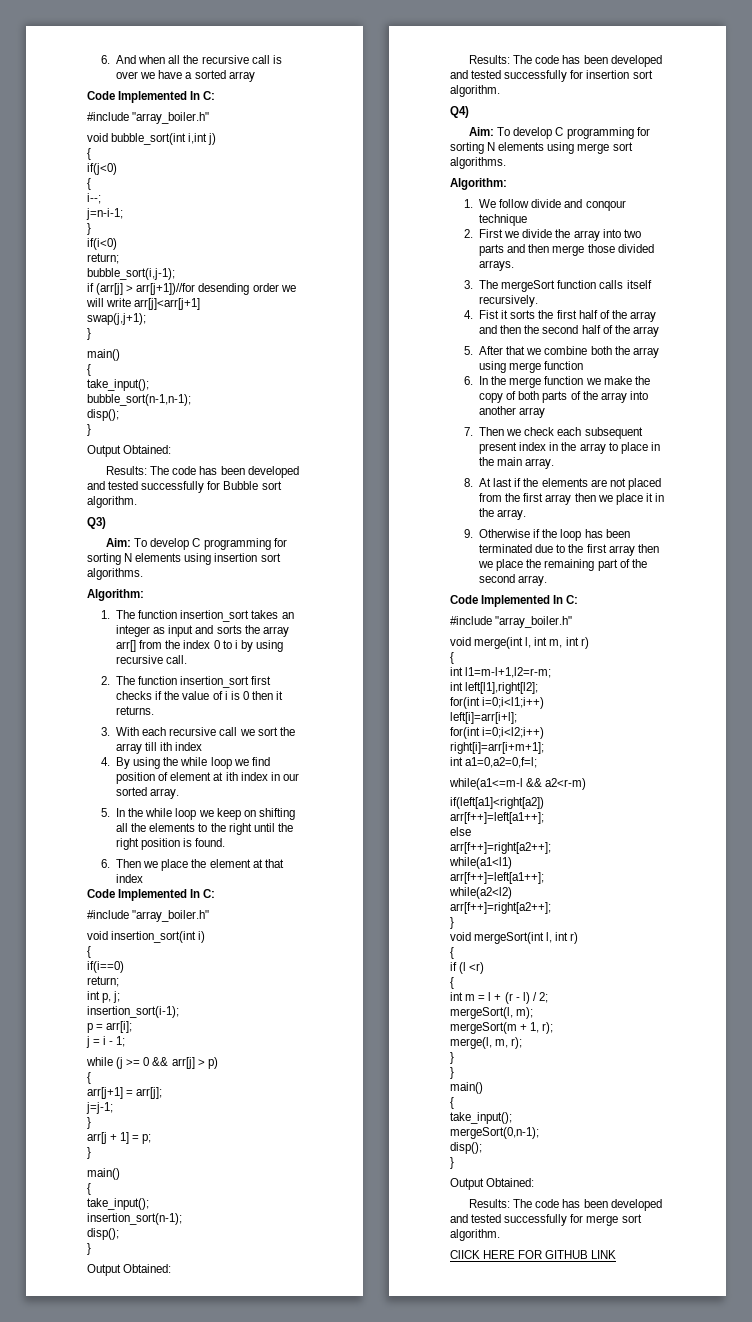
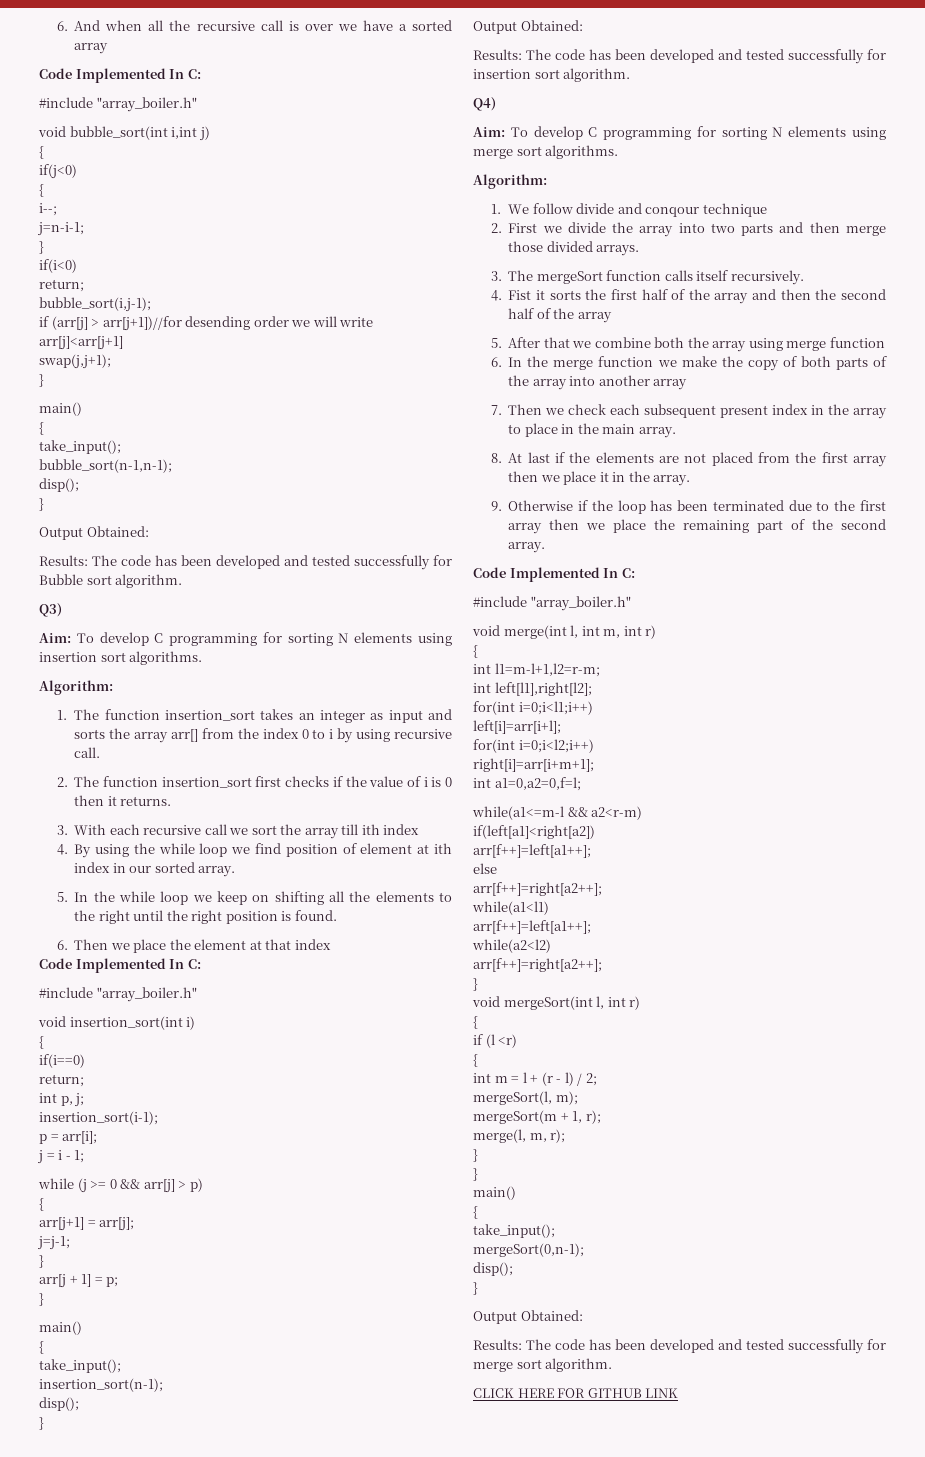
[450,1250,480,1259] ClICK -> [473,1388,514,1398] CLICK

